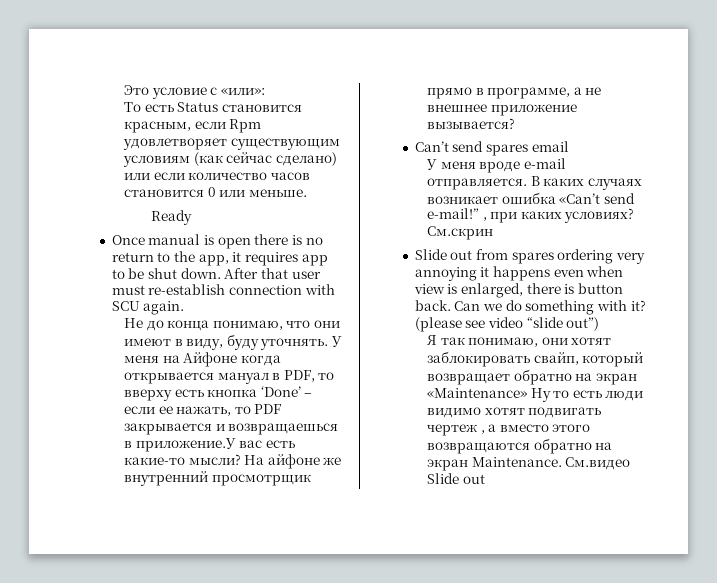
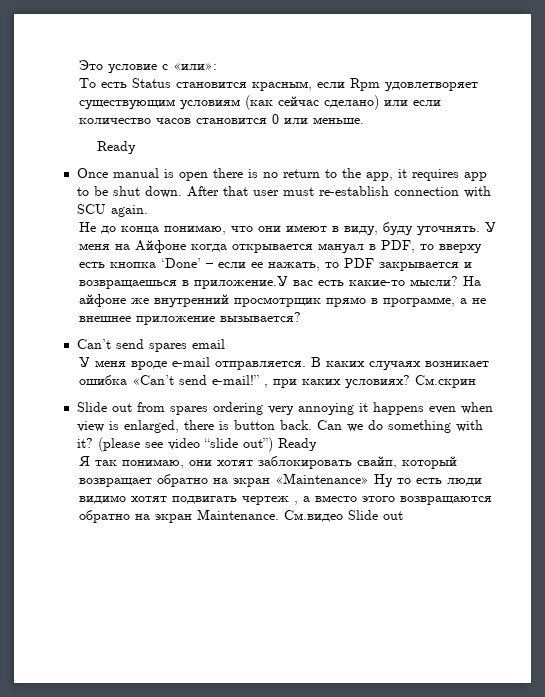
(600, 324) none -> [277,438,317,451] Ready

